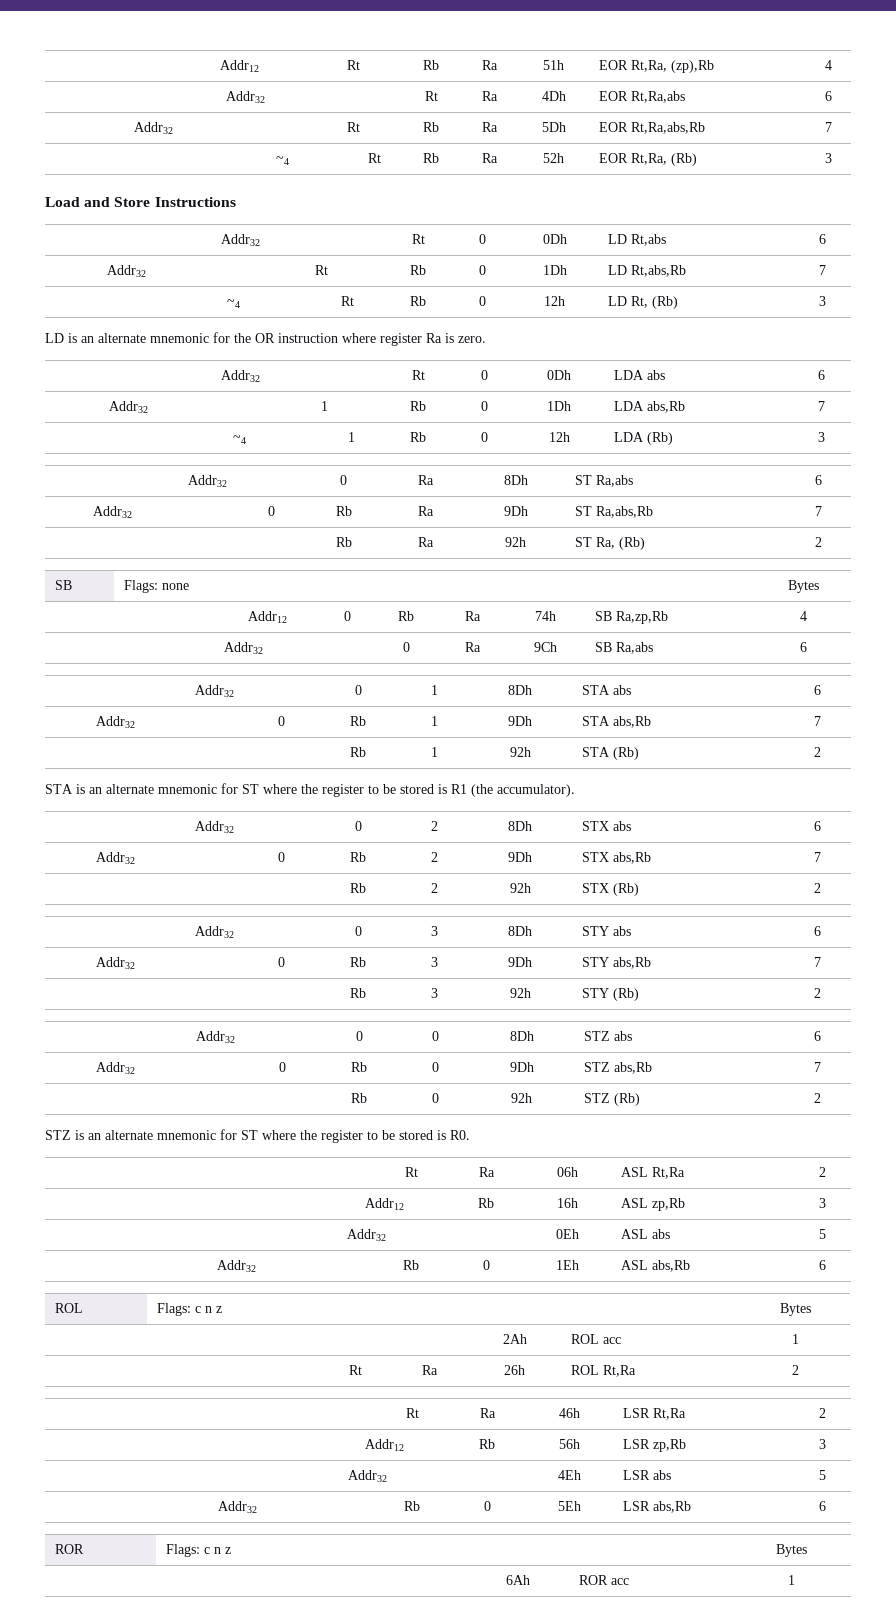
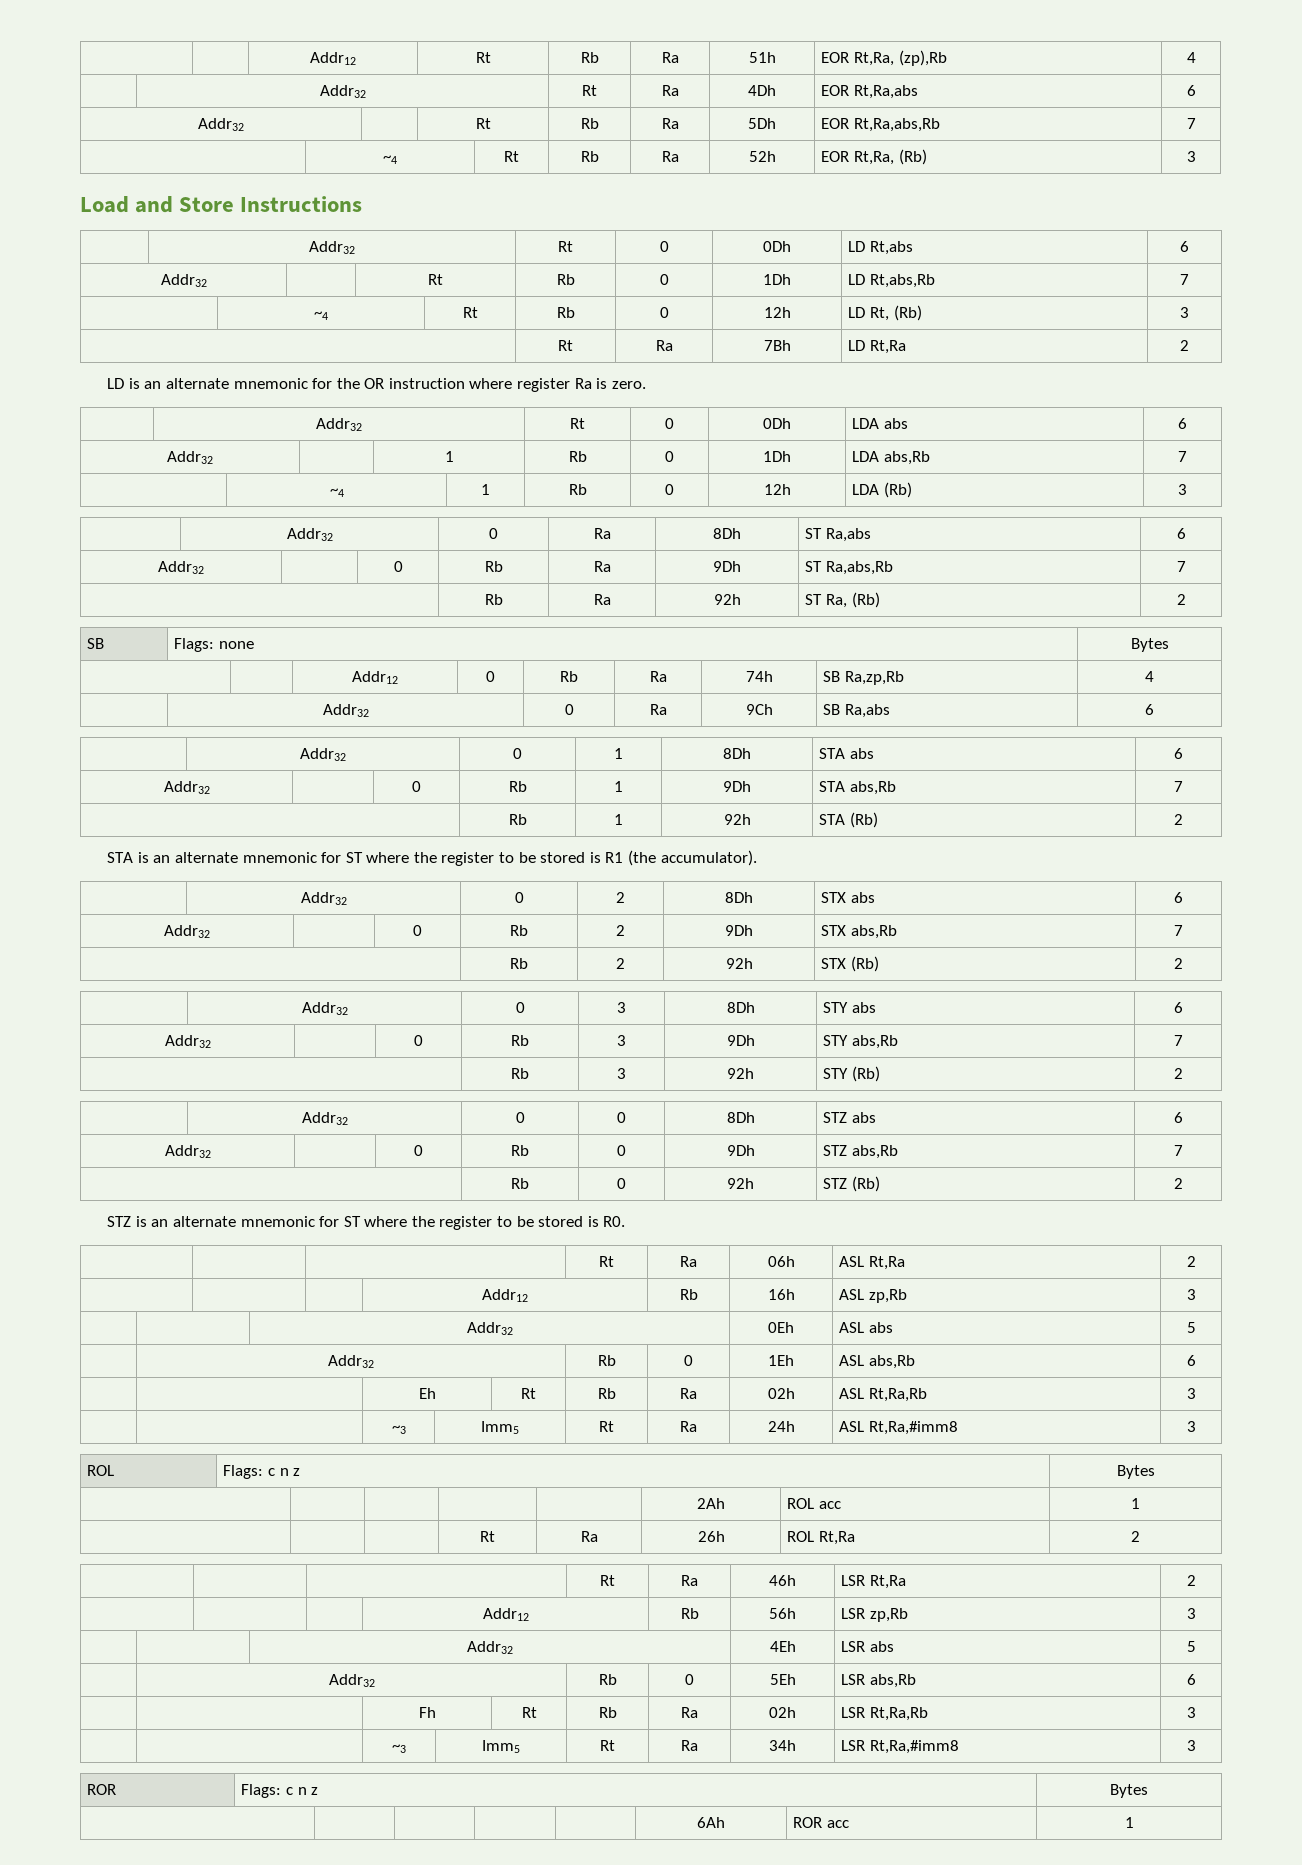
(826, 301) none -> [558,340,573,351] [655,340,673,351] [763,340,791,351] [848,340,907,354] [1180,340,1189,351] // | Rt | Ra | 7Bh | LD Rt,Ra | 2
(826, 1265) none -> [418,1388,436,1399] [521,1388,536,1399] [597,1388,616,1399] [680,1388,697,1399] [767,1388,795,1399] [839,1388,928,1402] [1186,1388,1196,1399] [391,1425,406,1434] [481,1421,519,1434] [599,1421,614,1432] [680,1421,697,1432] [767,1421,795,1432] [839,1421,959,1435] [1186,1421,1196,1432] // | | Eh | Rt | Rb | Ra | 02h | ASL Rt,Ra,Rb | 3 // | | ~3 | Imm5 | Rt | Ra | 24h | ASL Rt,Ra,#imm8 | 3
(826, 1506) none -> [418,1707,436,1718] [521,1707,537,1718] [598,1707,617,1718] [681,1707,698,1718] [769,1707,796,1718] [841,1707,929,1721] [1186,1707,1196,1718] [392,1744,406,1753] [482,1740,520,1753] [600,1740,615,1751] [681,1740,698,1751] [769,1740,796,1751] [841,1740,960,1754] [1186,1740,1196,1751] // | | Fh | Rt | Rb | Ra | 02h | LSR Rt,Ra,Rb | 3 // | | ~3 | Imm5 | Rt | Ra | 34h | LSR Rt,Ra,#imm8 | 3

